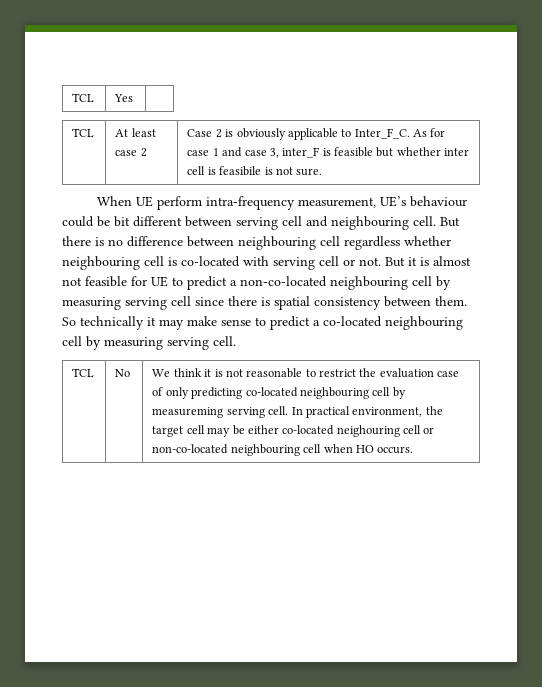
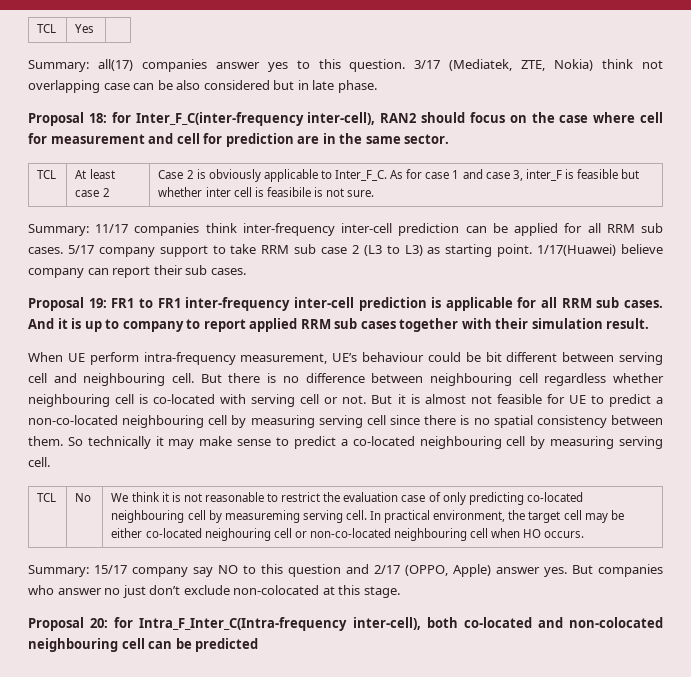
(134, 98) none -> [28,59,663,72] [28,80,377,93] [28,112,663,126] [28,133,450,147] // Summary: all(17) companies answer yes to this question. 3/17 (Mediatek, ZTE, Nokia) think not overlapping case can be also considered but in late phase. // Proposal 18: for Inter_F_C(inter-frequency inter-cell), RAN2 should focus on the case where cell for measurement and cell for prediction are in the same sector.
(323, 172) none -> [28,223,664,236] [28,244,663,257] [28,265,246,278] [28,297,663,311] [28,318,650,332] // Summary: 11/17 companies think inter-frequency inter-cell prediction can be applied for all RRM sub cases. 5/17 company support to take RRM sub case 2 (L3 to L3) as starting point. 1/17(Huawei) believe company can report their sub cases. // Proposal 19: FR1 to FR1 inter-frequency inter-cell prediction is applicable for all RRM sub cases. And it is up to company to report applied RRM sub cases together with their simulation result.
(270, 301) none -> [473,418,490,425] no
(414, 450) none -> [28,564,663,577] [28,585,400,598] [28,617,663,631] [28,638,259,652] // Summary: 15/17 company say NO to this question and 2/17 (OPPO, Apple) answer yes. But companies who answer no just don’t exclude non-colocated at this stage. // Proposal 20: for Intra_F_Inter_C(Intra-frequency inter-cell), both co-located and non-colocated neighbouring cell can be predicted

